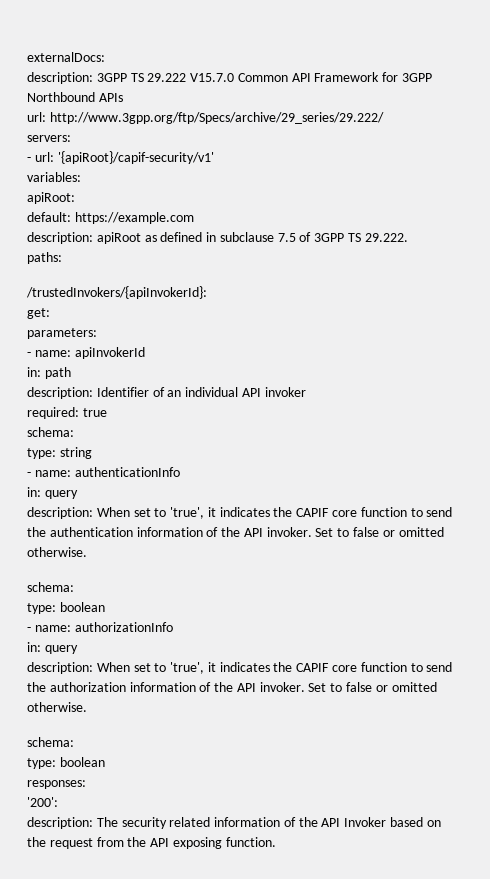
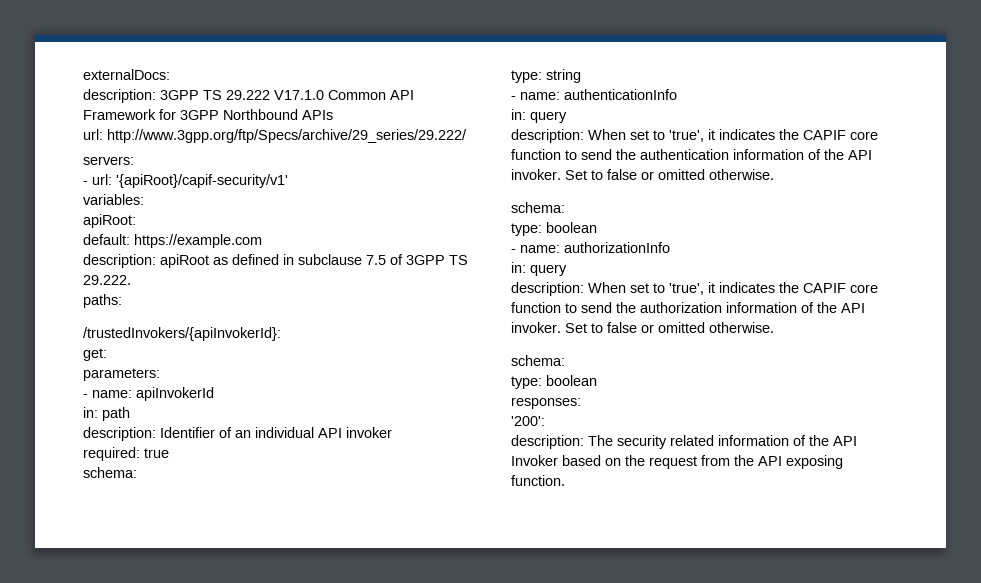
[190,73,235,82] V15.7.0 -> [274,90,324,100] V17.1.0

